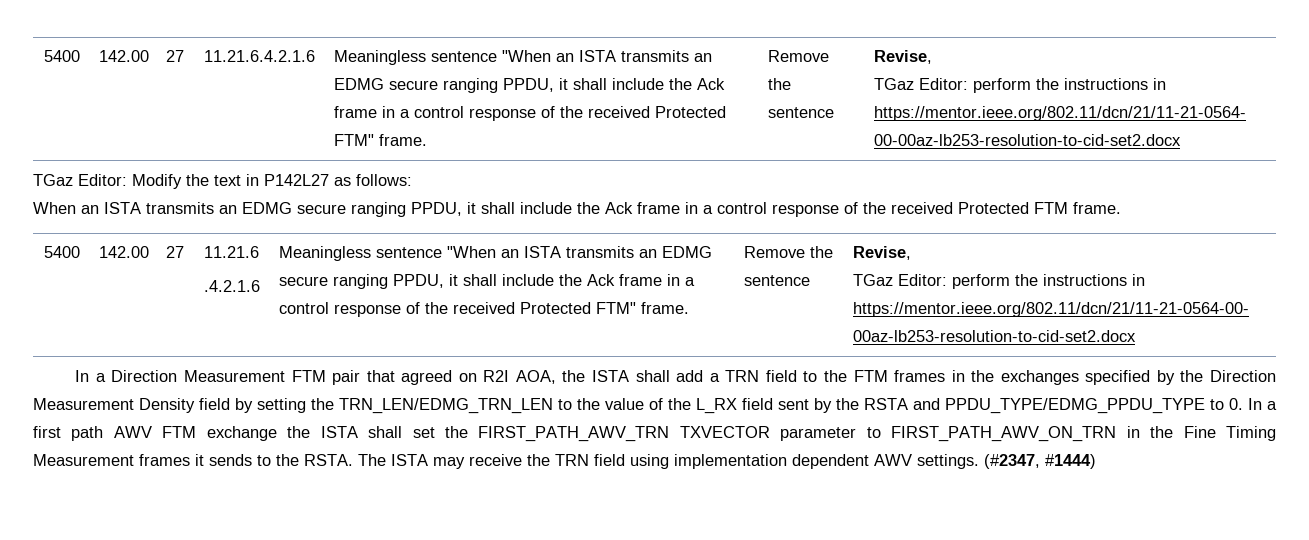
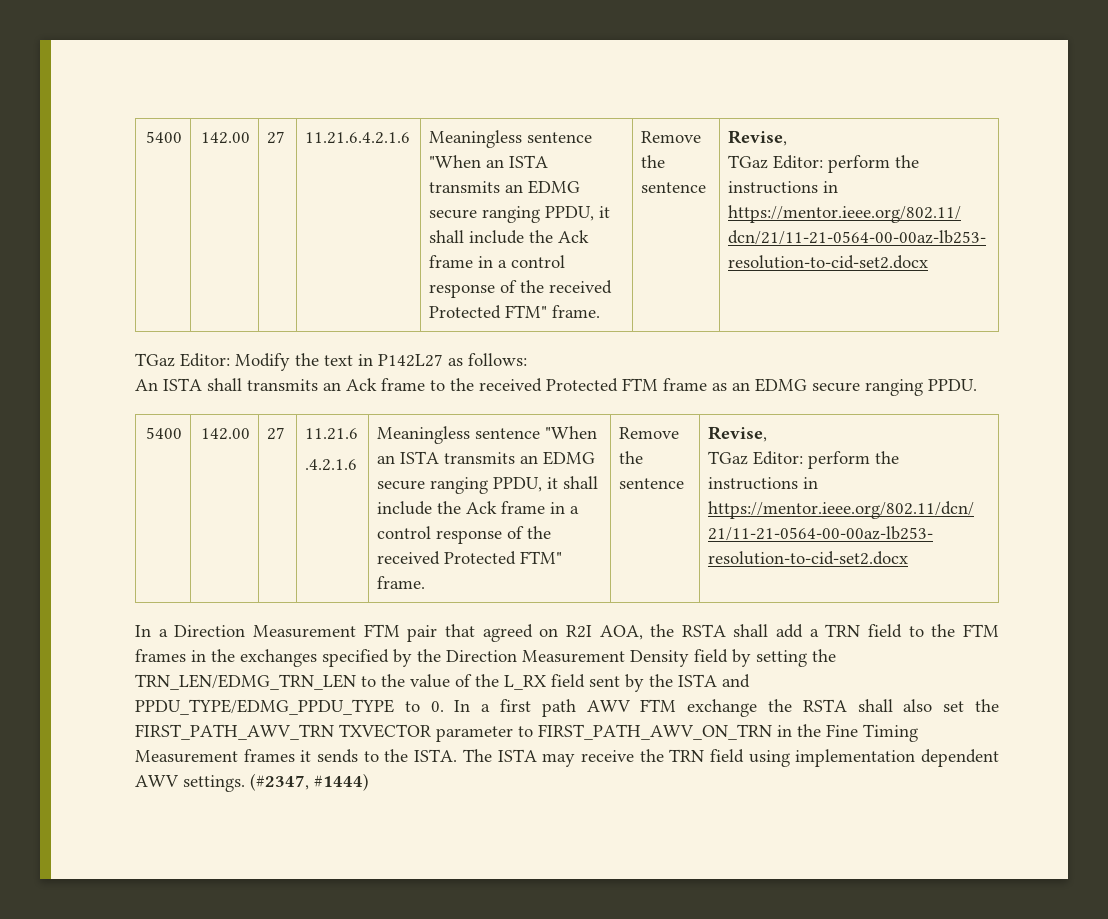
[33,202,1121,217] When an ISTA transmits an EDMG secure ranging PPDU, it shall include the Ack frame in a control response of the received Protected FTM frame. -> [135,378,977,396] An ISTA shall transmits an Ack frame to the received Protected FTM frame as an EDMG secure ranging PPDU.
[592,370,630,382] ISTA -> [681,624,726,637] RSTA
[864,398,908,410] RSTA -> [678,674,717,687] ISTA
[320,426,403,438] ISTA shall -> [802,699,933,712] RSTA shall also
[304,454,353,466] RSTA. -> [414,749,458,762] ISTA.

